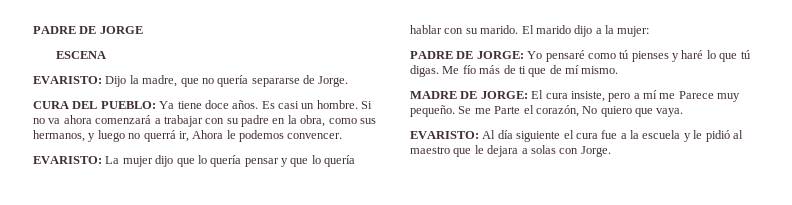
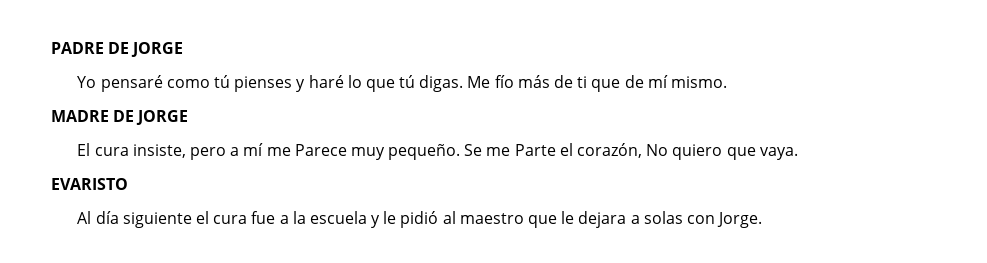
[56,51,107,59] [33,75,349,87] [33,100,373,109] [33,115,376,127] [33,130,343,142] [33,155,356,167] [410,25,650,37] [410,51,524,59] ESCENA // EVARISTO: Dijo la madre, que no quería separarse de Jorge. // CURA DEL PUEBLO: Ya tiene doce años. Es casi un hombre. Si no va ahora comenzará a trabajar con su padre en la obra, como sus hermanos, y luego no querrá ir, Ahora le podemos convencer. // EVARISTO: La mujer dijo que lo quería pensar y que lo quería hablar con su marido. El marido dijo a la mujer: // PADRE DE JORGE: -> (184, 49) none
[480,91,528,99] JORGE: -> [136,110,189,125] JORGE //
[410,131,479,139] EVARISTO: -> [51,178,128,190] EVARISTO //

